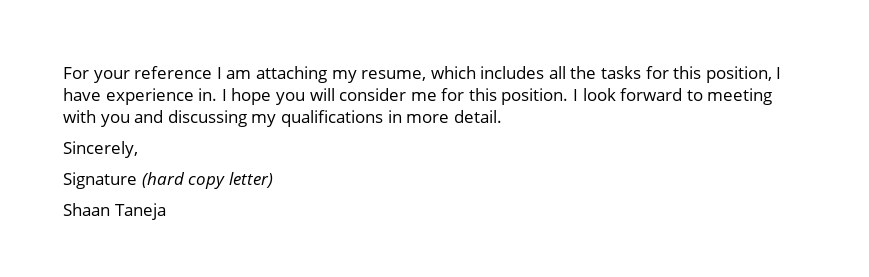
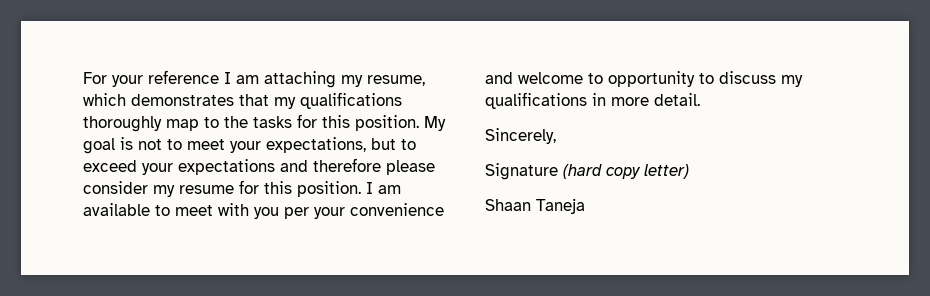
[480,66,782,83] [63,88,773,105] [63,110,247,127] includes all the tasks for this position, I have experience in. I hope you will consider me for this position. I look forward to meeting with you and discussing -> [131,92,402,109] [83,114,446,132] [83,137,416,154] [83,158,435,175] [83,180,401,197] [83,203,444,219] [485,71,776,87] demonstrates that my qualifications thoroughly map to the tasks for this position. My goal is not to meet your expectations, but to exceed your expectations and therefore please consider my resume for this position. I am available to meet with you per your convenience and welcome to opportunity to discuss

